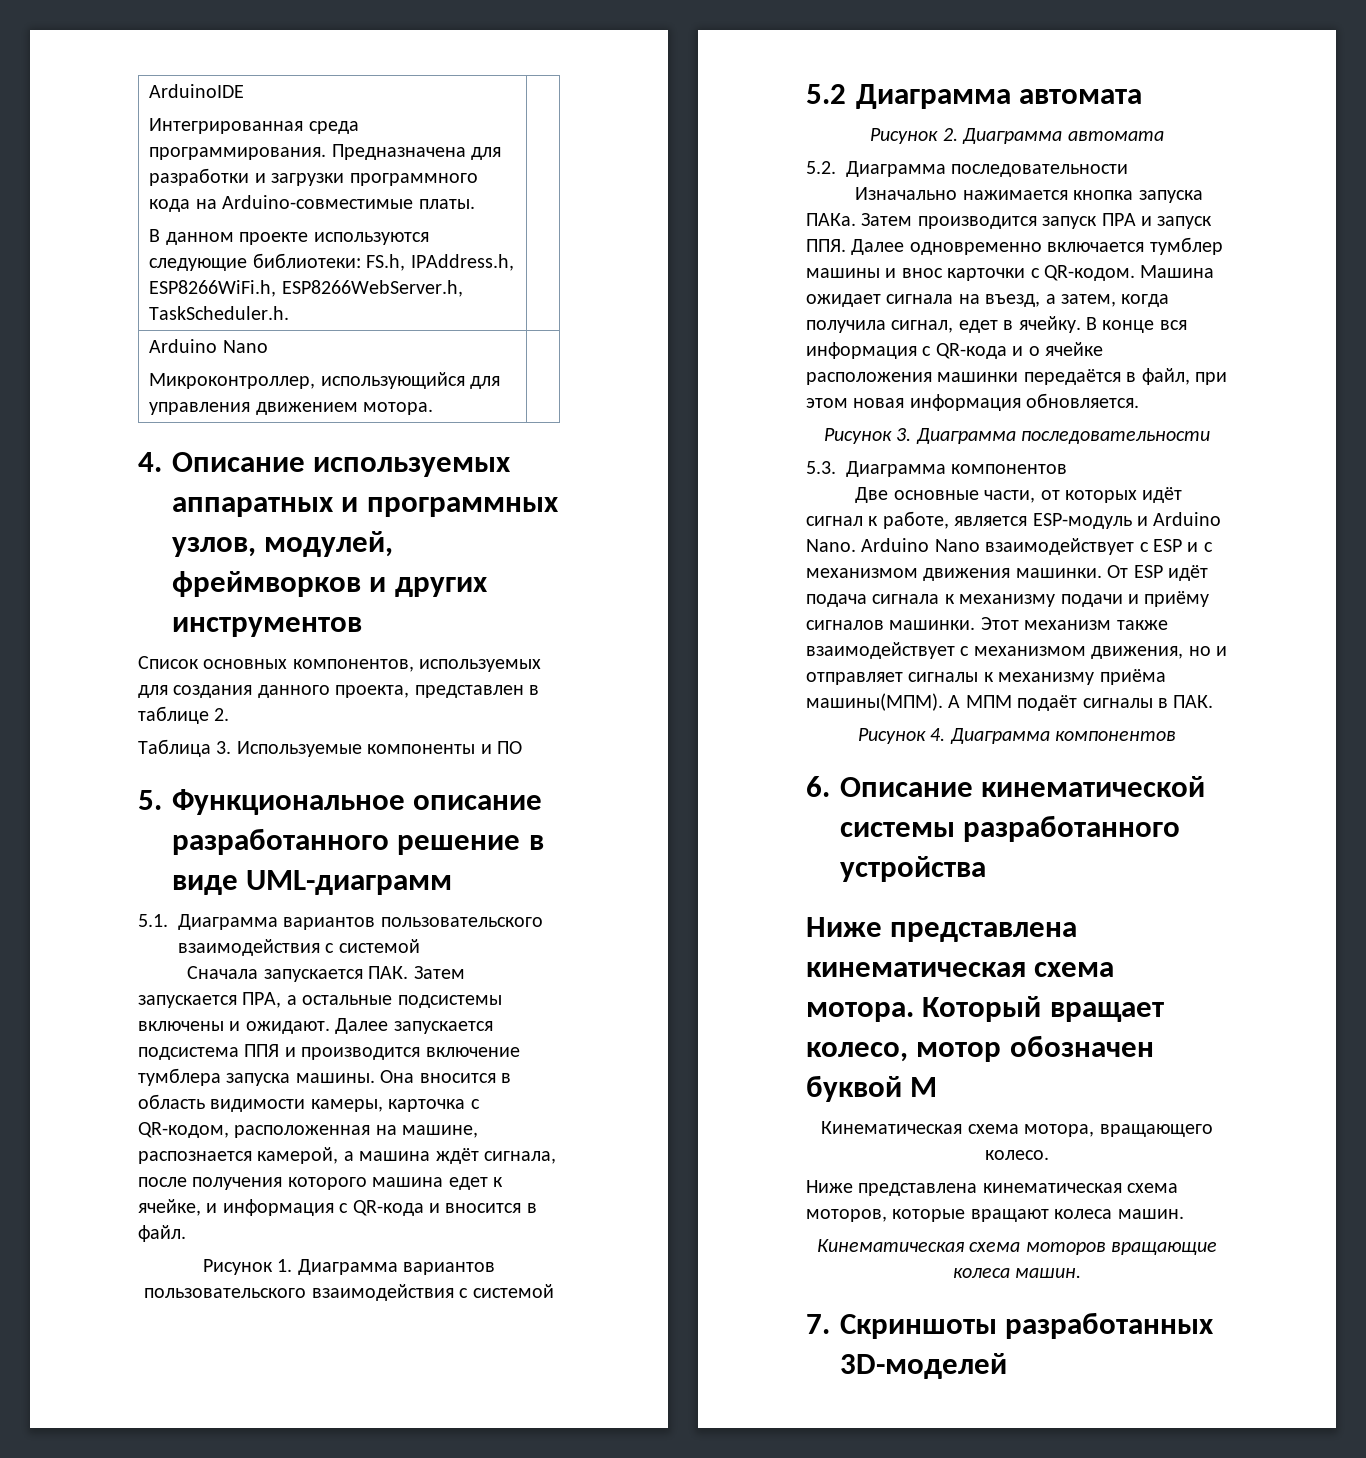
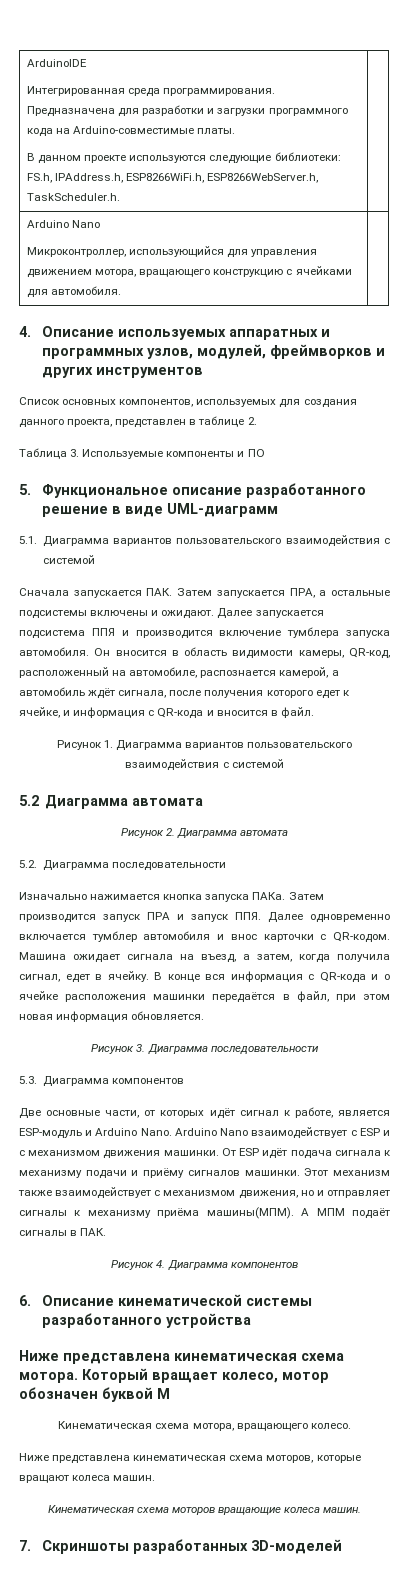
[363,402,434,415] мотора. -> [95,266,352,277] [26,286,122,298] мотора, вращающего конструкцию с ячейками для автомобиля.
[295,1070,415,1083] машины. Она -> [19,647,111,656] автомобиля. Он
[388,1099,480,1112] [138,1122,479,1138] карточка с QR-кодом, расположенная на машине, -> [348,648,390,659] [19,667,198,678] QR-код, расположенный на автомобиле,
[359,1151,431,1161] машина -> [19,687,85,696] автомобиль
[372,1177,444,1187] машина -> (313, 694) none
[806,268,880,278] машины -> [143,931,211,940] автомобиля

